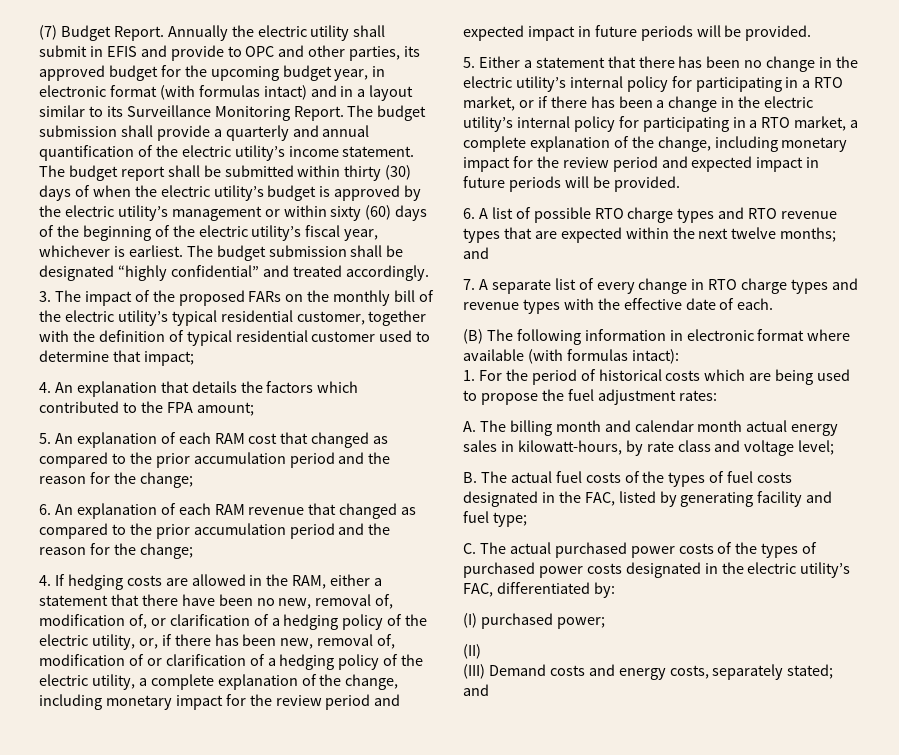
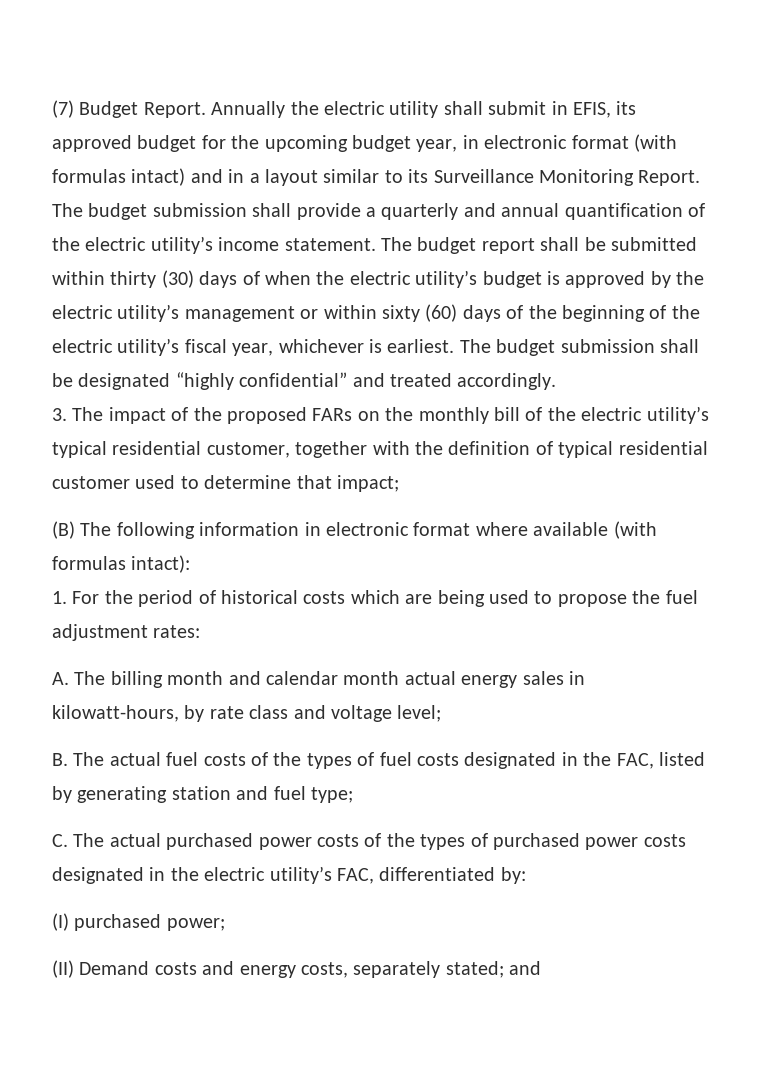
[106,45,401,61] EFIS and provide to OPC and other parties, -> [572,102,611,118] EFIS,
[39,381,359,397] [39,401,254,416] [39,432,389,448] [39,452,391,468] [39,472,193,488] [39,503,417,519] [39,523,391,539] [39,543,193,559] [39,574,383,590] [39,594,394,609] [39,614,428,630] [39,634,396,650] [39,654,424,670] [39,674,399,690] [39,694,401,710] [463,25,812,41] [463,56,859,72] [463,76,844,92] [463,96,814,112] [463,116,859,132] [463,136,848,152] [463,156,820,172] [463,176,680,192] [463,207,838,223] [463,227,837,243] [463,247,489,259] [463,278,859,294] [463,298,774,314] // 4. An explanation that details the factors which contributed to the FPA amount; // 5. An explanation of each RAM cost that changed as compared to the prior accumulation period and the reason for the change; // 6. An explanation of each RAM revenue that changed as compared to the prior accumulation period and the reason for the change; // 4. If hedging costs are allowed in the RAM, either a statement that there have been no new, removal of, modification of, or clarification of a hedging policy of the electric utility, or, if there has been new, removal of, modification of or clarification of a hedging policy of the electric utility, a complete explanation of the change, including monetary impact for the review period and expected impact in future periods will be provided. // 5. Either a statement that there has been no change in the electric utility’s internal policy for participating in a RTO market, or if there has been a change in the electric utility’s internal policy for participating in a RTO market, a complete explanation of the change, including monetary impact for the review period and expected impact in future periods will be provided. // 6. A list of possible RTO charge types and RTO revenue types that are expected within the next twelve months; and // 7. A separate list of every change in RTO charge types and revenue types with the effective date of each. -> (399, 483) none
[757,491,803,507] facility -> [171,786,231,800] station
[463,664,485,679] // (III) -> (74, 969) none

